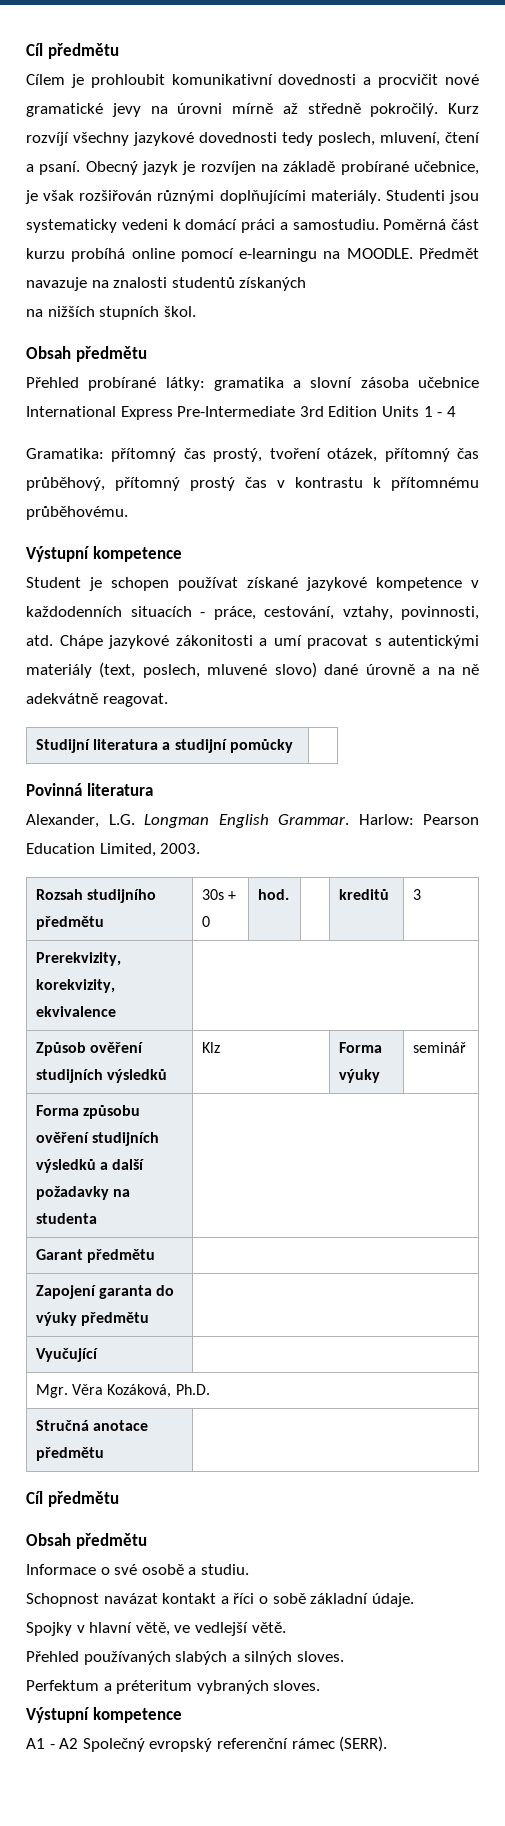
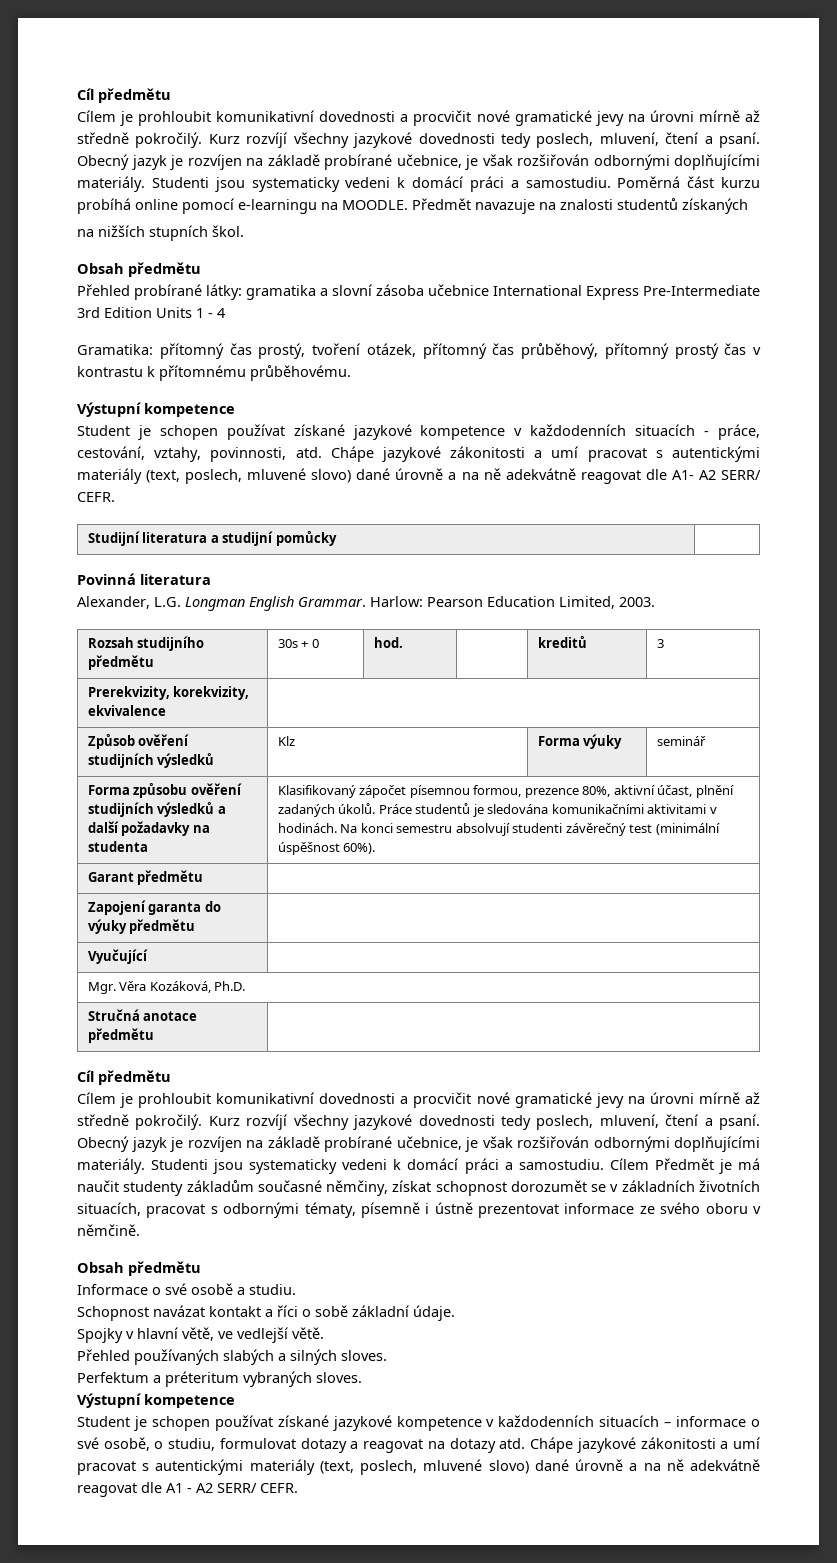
[157,190,215,204] různými -> [593,154,670,170] odbornými
[102,693,168,707] reagovat. -> [580,469,762,484] [77,492,115,502] reagovat dle A1- A2 SERR/ CEFR.
(98, 1218) none -> [277,785,734,798] [277,803,717,817] [277,823,720,836] [277,842,376,855] Klasifikovaný zápočet písemnou formou, prezence 80%, aktivní účast, plnění zadaných úkolů. Práce studentů je sledována komunikačními aktivitami v hodinách. Na konci semestru absolvují studenti závěrečný test (minimální úspěšnost 60%).
(119, 1499) none -> [77,1092,761,1108] [77,1114,760,1130] [77,1136,760,1152] [77,1158,761,1174] [77,1180,760,1196] [77,1202,761,1218] [77,1224,140,1236] // Cílem je prohloubit komunikativní dovednosti a procvičit nové gramatické jevy na úrovni mírně až středně pokročilý. Kurz rozvíjí všechny jazykové dovednosti tedy poslech, mluvení, čtení a psaní. Obecný jazyk je rozvíjen na základě probírané učebnice, je však rozšiřován odbornými doplňujícími materiály. Studenti jsou systematicky vedeni k domácí práci a samostudiu. Cílem Předmět je má naučit studenty základům současné němčiny, získat schopnost dorozumět se v základních životních situacích, pracovat s odbornými tématy, písemně i ústně prezentovat informace ze svého oboru v němčině.
[26,1736,388,1752] A1 - A2 Společný evropský referenční rámec (SERR). -> [77,1415,760,1431] [77,1437,761,1453] [77,1459,761,1475] [77,1482,298,1497] Student je schopen používat získané jazykové kompetence v každodenních situacích – informace o své osobě, o studiu, formulovat dotazy a reagovat na dotazy atd. Chápe jazykové zákonitosti a umí pracovat s autentickými materiály (text, poslech, mluvené slovo) dané úrovně a na ně adekvátně reagovat dle A1 - A2 SERR/ CEFR.

